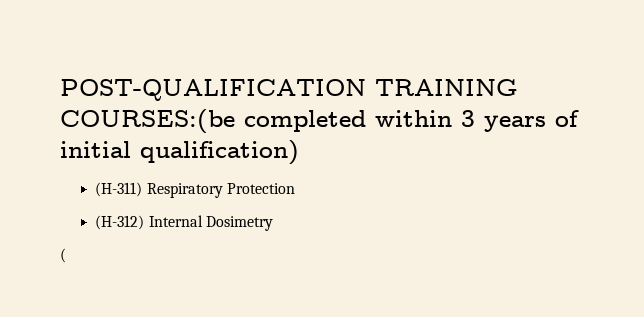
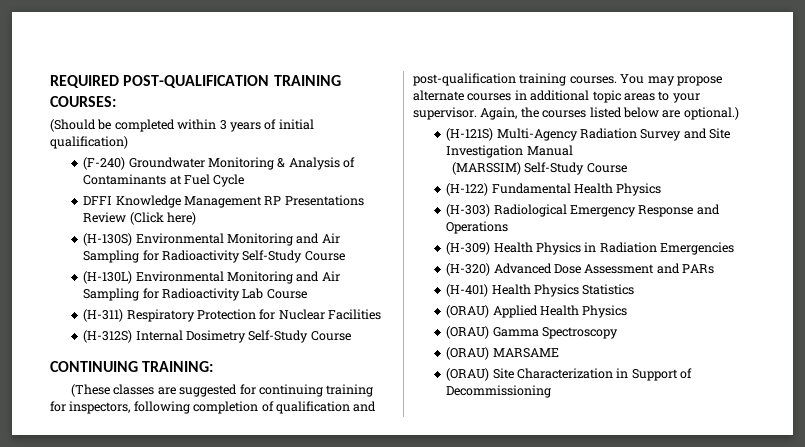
(60, 90) none -> [50,75,119,88] REQUIRED
[60,109,235,133] COURSES:(be -> [50,96,116,107] [50,119,112,132] COURSES: // (Should be
[95,182,295,198] [95,215,273,231] [60,248,66,263] (H-311) Respiratory Protection // (H-312) Internal Dosimetry // ( -> [83,157,356,170] [83,174,245,187] [83,195,364,208] [83,212,196,225] [83,233,340,246] [83,250,345,263] [83,271,340,284] [83,288,307,301] [83,309,382,322] [83,330,351,343] [50,361,214,372] [71,384,374,397] [50,401,377,414] [413,73,722,86] [413,90,700,103] [413,107,739,120] [446,128,731,141] [446,145,573,158] [451,162,627,175] [446,183,662,196] [446,204,720,217] [446,221,509,234] [446,242,735,255] [446,263,715,276] [446,284,635,297] [446,305,628,318] [446,326,618,339] [446,347,559,360] [446,368,693,381] [446,385,552,398] (F-240) Groundwater Monitoring & Analysis of Contaminants at Fuel Cycle // DFFI Knowledge Management RP Presentations Review (Click here) // (H-130S) Environmental Monitoring and Air Sampling for Radioactivity Self-Study Course // (H-130L) Environmental Monitoring and Air Sampling for Radioactivity Lab Course // (H-311) Respiratory Protection for Nuclear Facilities // (H-312S) Internal Dosimetry Self-Study Course // CONTINUING TRAINING: // (These classes are suggested for continuing training for inspectors, following completion of qualification and post-qualification training courses. You may propose alternate courses in additional topic areas to your supervisor. Again, the courses listed below are optional.) // (H-121S) Multi-Agency Radiation Survey and Site Investigation Manual // (MARSSIM) Self-Study Course // (H-122) Fundamental Health Physics // (H-303) Radiological Emergency Response and Operations // (H-309) Health Physics in Radiation Emergencies // (H-320) Advanced Dose Assessment and PARs // (H-401) Health Physics Statistics // (ORAU) Applied Health Physics // (ORAU) Gamma Spectroscopy // (ORAU) MARSAME // (ORAU) Site Characterization in Support of Decommissioning

